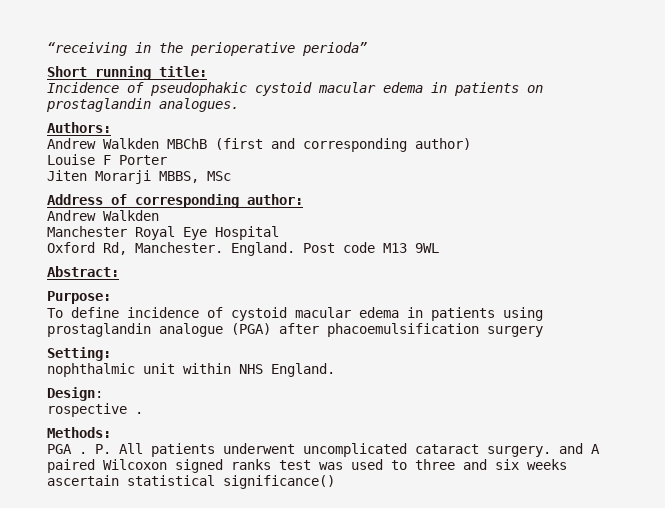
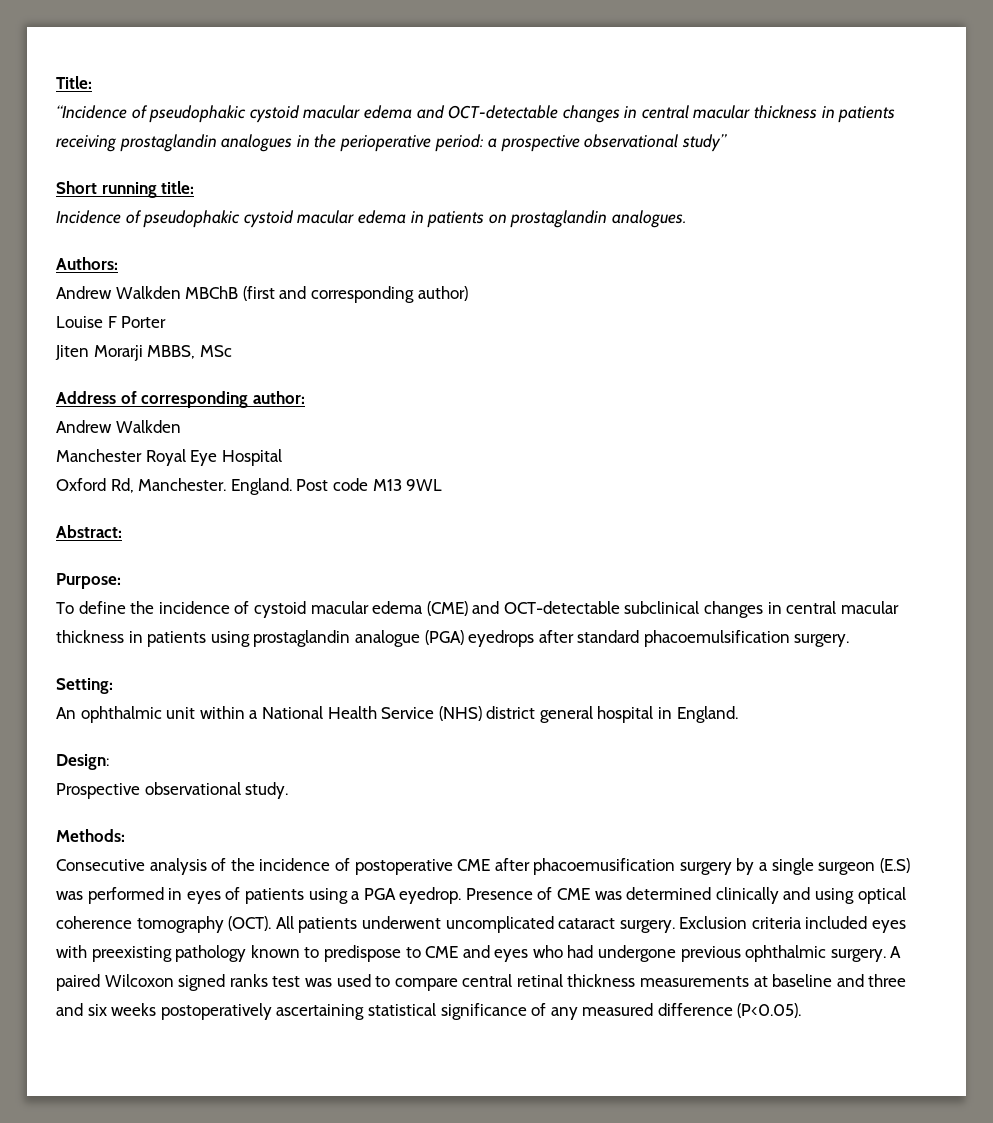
[47,42,367,56] “receiving in the perioperative perioda” -> [56,76,92,89] [56,105,896,123] [56,134,727,152] Title: // “Incidence of pseudophakic cystoid macular edema and OCT-detectable changes in central macular thickness in patients receiving prostaglandin analogues in the perioperative period: a prospective observational study”
(119, 312) none -> [130,601,155,614] the
(399, 312) none -> [426,601,899,618] [56,630,124,643] (CME) and OCT-detectable subclinical changes in central macular thickness
[279,323,543,337] [47,347,111,361] [47,363,335,377] [47,387,103,401] [47,403,143,417] [47,427,111,438] [47,444,111,454] after phacoemulsification surgery // Setting: // nophthalmic unit within NHS England. // Design: // rospective . // Methods: // PGA . P. -> [468,630,850,647] [56,678,113,694] [56,706,738,723] [56,754,109,770] [56,782,289,799] [56,829,125,842] [56,858,910,875] [56,887,906,904] [56,916,272,933] eyedrops after standard phacoemulsification surgery. // Setting: // An ophthalmic unit within a National Health Service (NHS) district general hospital in England. // Design: // Prospective observational study. // Methods: // Consecutive analysis of the incidence of postoperative CME after phacoemusification surgery by a single surgeon (E.S) was performed in eyes of patients using a PGA eyedrop. Presence of CME was determined clinically and using optical coherence tomography (OCT).
[559,443,583,454] and -> [679,916,907,933] [56,945,886,962] Exclusion criteria included eyes with preexisting pathology known to predispose to CME and eyes who had undergone previous ophthalmic surgery.
[415,459,567,470] [47,475,335,489] three and six weeks ascertain statistical significance() -> [394,974,907,991] [56,1003,802,1020] compare central retinal thickness measurements at baseline and three and six weeks postoperatively ascertaining statistical significance of any measured difference (P<0.05).

